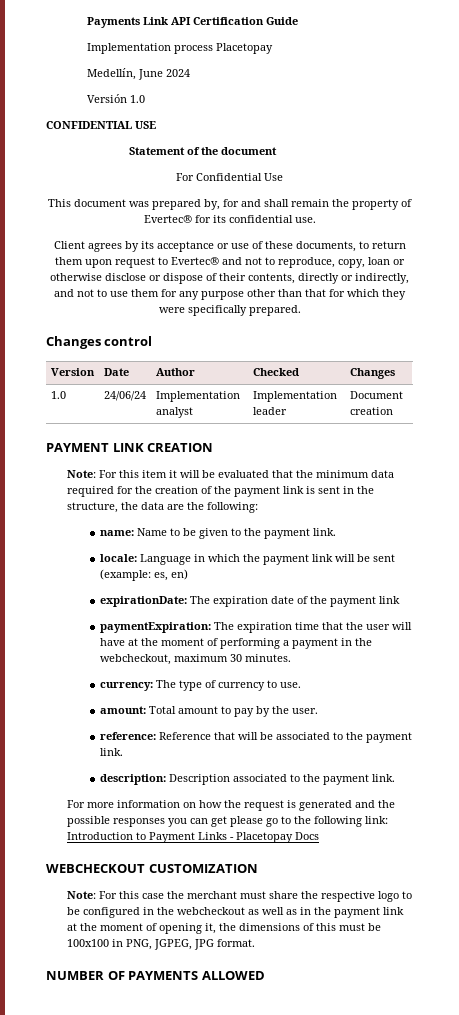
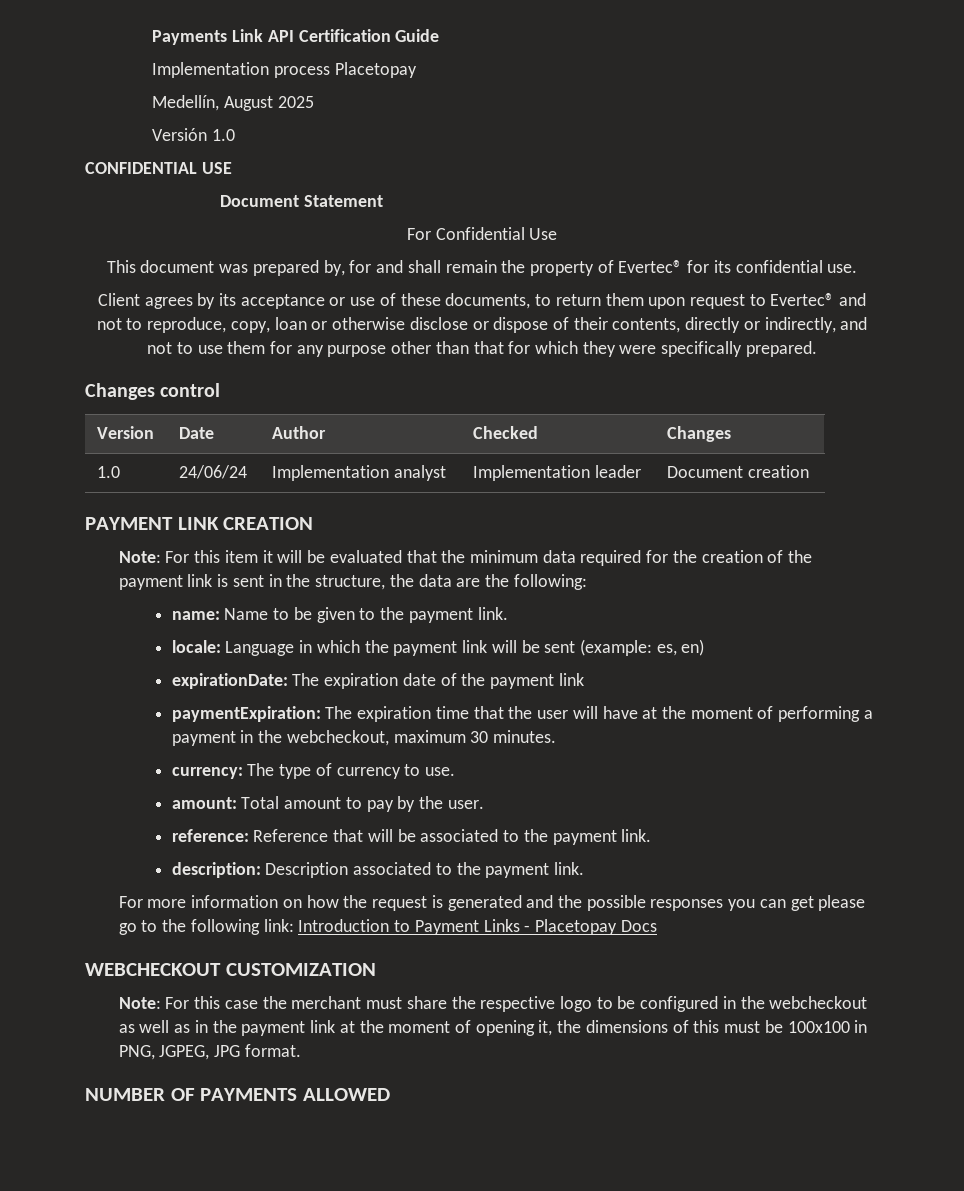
[138,69,191,80] June 2024 -> [224,96,314,111] August 2025
(156, 125) none -> [219,195,299,207] Document
[186,147,277,155] of the document -> (383, 201) none

